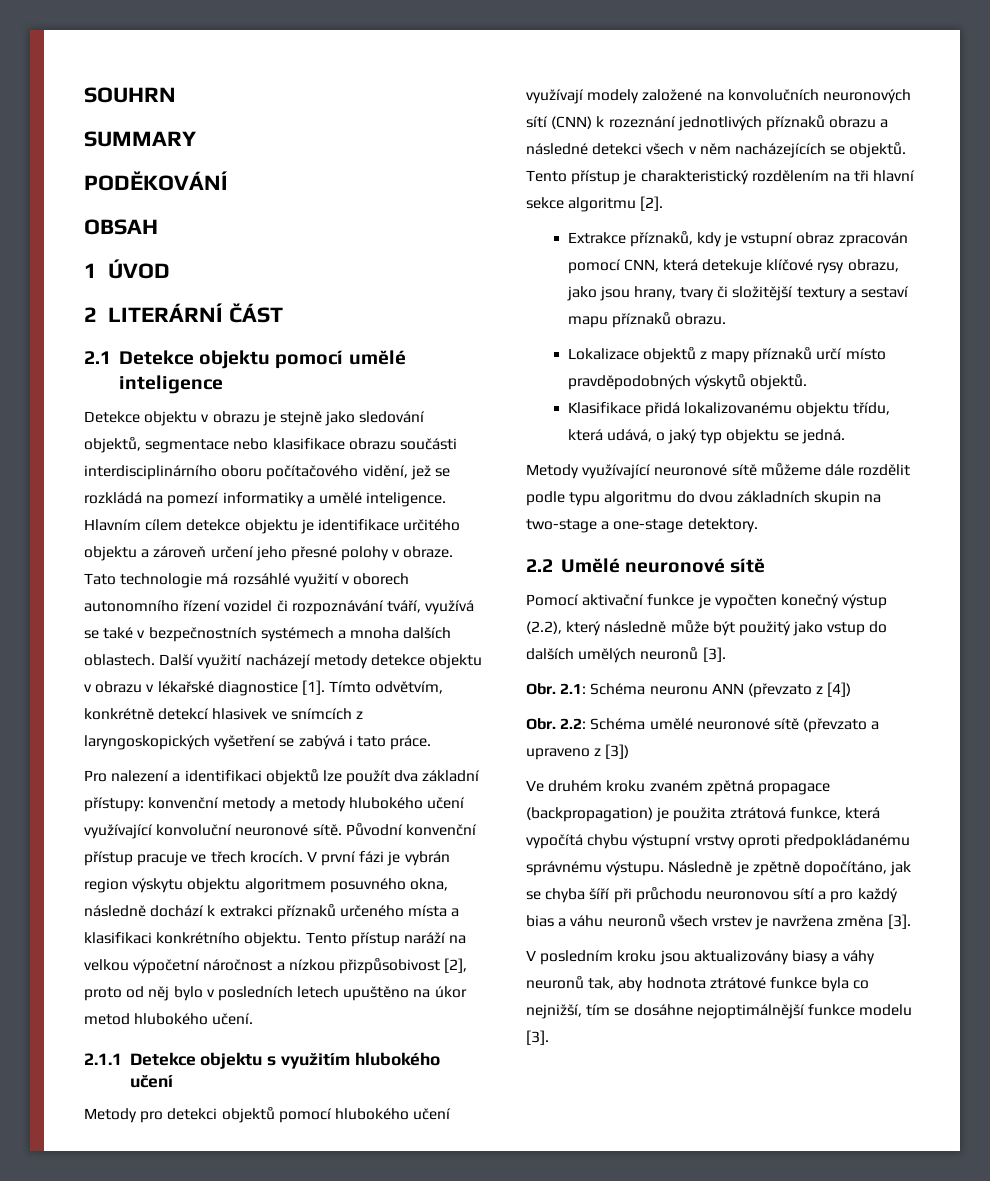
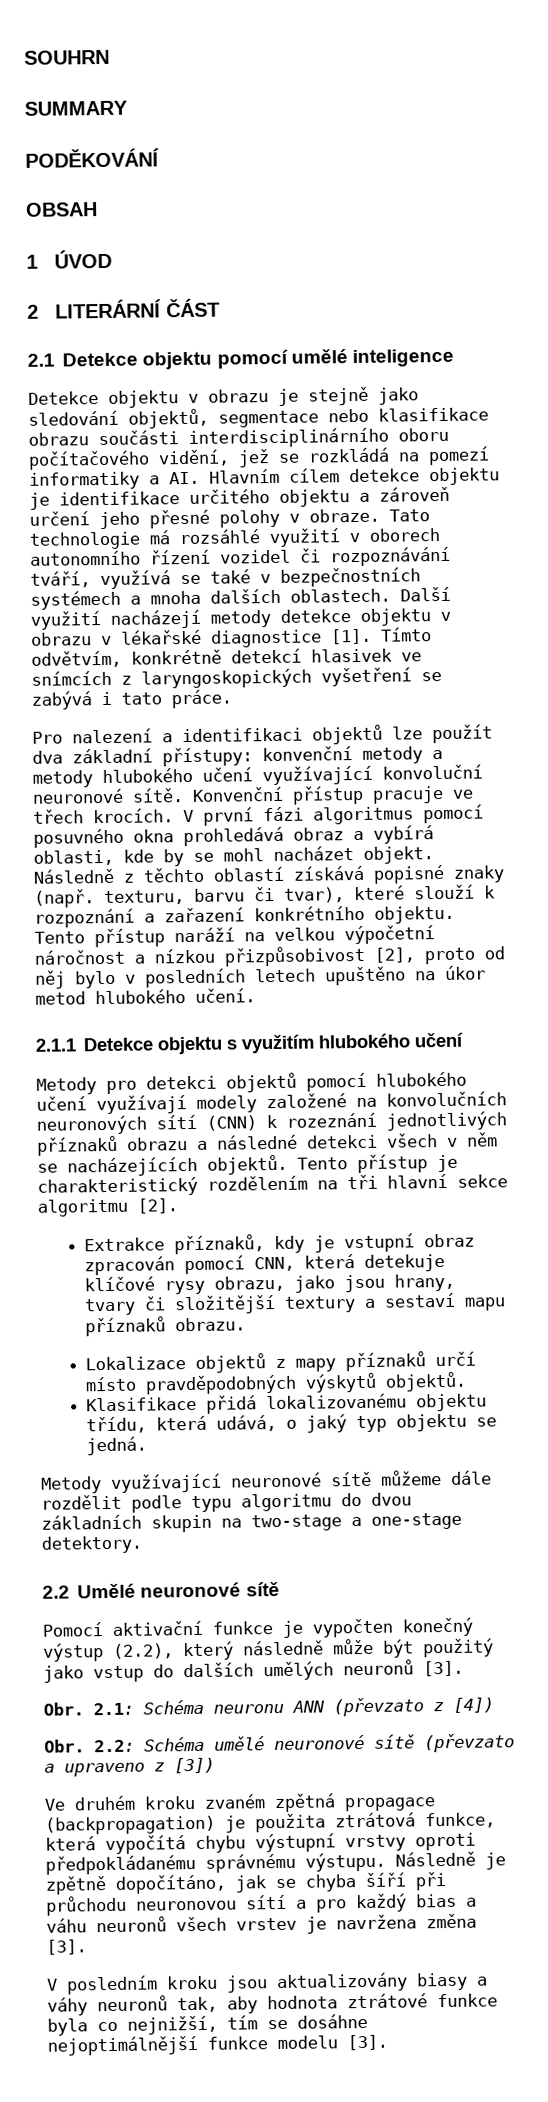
[318,492,447,507] umělé inteligence. -> [169,471,200,485] AI.
[345,823,477,836] Původní konvenční -> [192,786,284,802] Konvenční
[387,851,450,866] [84,878,448,893] [84,904,460,920] [84,932,152,944] je vybrán region výskytu objektu algoritmem posuvného okna, následně dochází k extrakci příznaků určeného místa a klasifikaci -> [313,804,484,825] [33,825,434,848] [33,846,434,867] [33,864,505,884] [34,884,495,908] [34,907,245,928] algoritmus pomocí posuvného okna prohledává obraz a vybírá oblasti, kde by se mohl nacházet objekt. Následně z těchto oblastí získává popisné znaky (např. texturu, barvu či tvar), které slouží k rozpoznání a zařazení
[734,143,846,158] nacházejících se -> [37,1156,198,1177] se nacházejících

